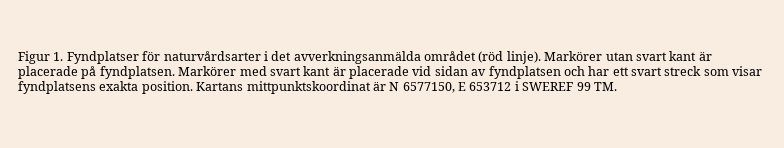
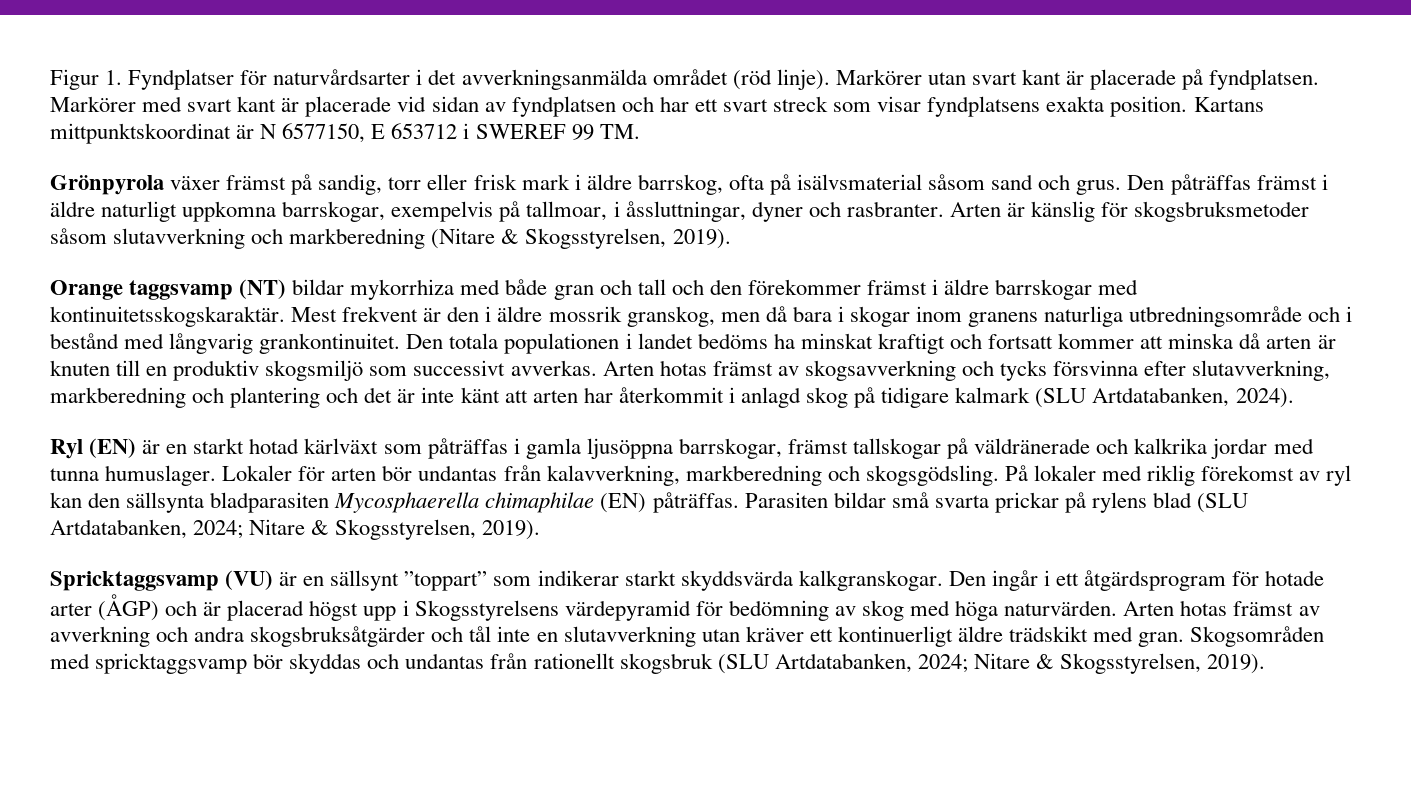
(617, 86) none -> [50,174,1328,195] [50,201,1310,222] [50,228,731,249] [50,279,1139,300] [50,306,1353,327] [50,333,1336,354] [50,360,1331,381] [50,387,1294,408] [50,438,1314,459] [50,465,1352,486] [50,492,1249,513] [50,519,541,540] [50,570,1325,591] [50,594,1320,621] [50,626,1325,647] [50,653,1266,674] // Grönpyrola växer främst på sandig, torr eller frisk mark i äldre barrskog, ofta på isälvsmaterial såsom sand och grus. Den påträffas främst i äldre naturligt uppkomna barrskogar, exempelvis på tallmoar, i åssluttningar, dyner och rasbranter. Arten är känslig för skogsbruksmetoder såsom slutavverkning och markberedning (Nitare & Skogsstyrelsen, 2019). // Orange taggsvamp (NT) bildar mykorrhiza med både gran och tall och den förekommer främst i äldre barrskogar med kontinuitetsskogskaraktär. Mest frekvent är den i äldre mossrik granskog, men då bara i skogar inom granens naturliga utbredningsområde och i bestånd med långvarig grankontinuitet. Den totala populationen i landet bedöms ha minskat kraftigt och fortsatt kommer att minska då arten är knuten till en produktiv skogsmiljö som successivt avverkas. Arten hotas främst av skogsavverkning och tycks försvinna efter slutavverkning, markberedning och plantering och det är inte känt att arten har återkommit i anlagd skog på tidigare kalmark (SLU Artdatabanken, 2024). // Ryl (EN) är en starkt hotad kärlväxt som påträffas i gamla ljusöppna barrskogar, främst tallskogar på väldränerade och kalkrika jordar med tunna humuslager. Lokaler för arten bör undantas från kalavverkning, markberedning och skogsgödsling. På lokaler med riklig förekomst av ryl kan den sällsynta bladparasiten Mycosphaerella chimaphilae (EN) påträffas. Parasiten bildar små svarta prickar på rylens blad (SLU Artdatabanken, 2024; Nitare & Skogsstyrelsen, 2019). // Spricktaggsvamp (VU) är en sällsynt ”toppart” som indikerar starkt skyddsvärda kalkgranskogar. Den ingår i ett åtgärdsprogram för hotade arter (ÅGP) och är placerad högst upp i Skogsstyrelsens värdepyramid för bedömning av skog med höga naturvärden. Arten hotas främst av avverkning och andra skogsbruksåtgärder och tål inte en slutavverkning utan kräver ett kontinuerligt äldre trädskikt med gran. Skogsområden med spricktaggsvamp bör skyddas och undantas från rationellt skogsbruk (SLU Artdatabanken, 2024; Nitare & Skogsstyrelsen, 2019).

